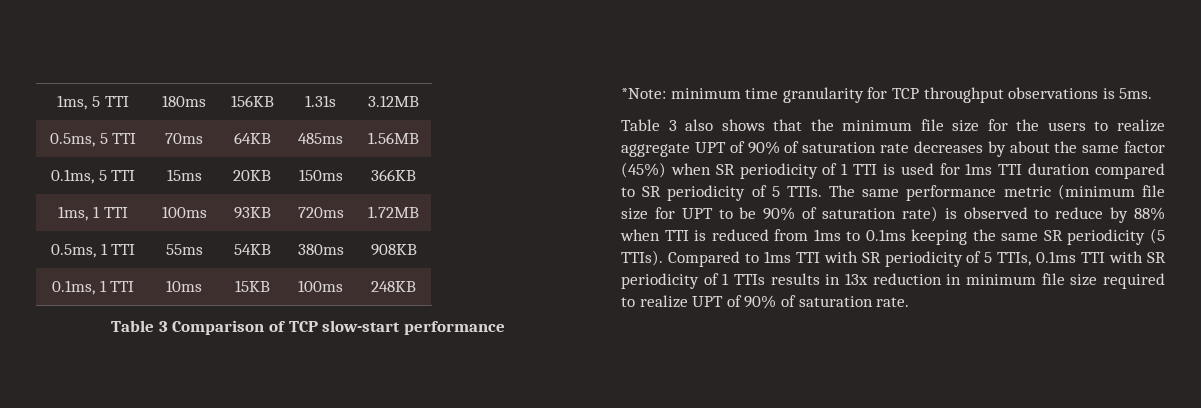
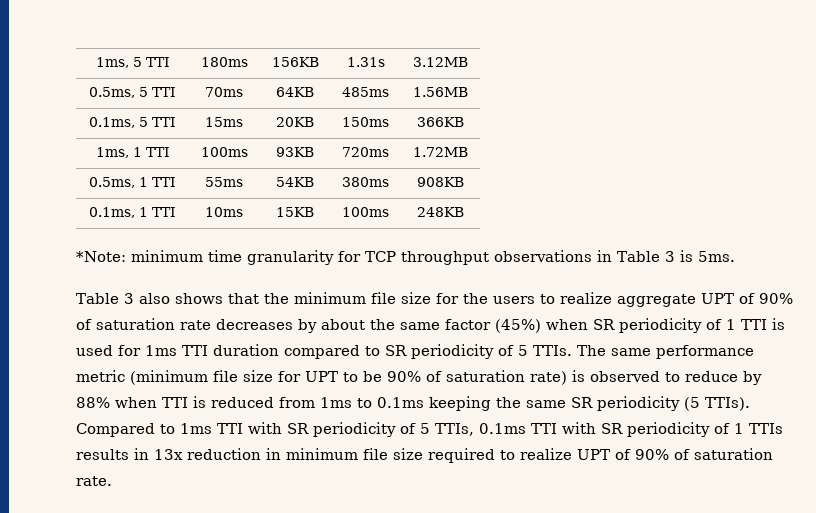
[111,320,505,335] // Table 3 Comparison of TCP slow-start performance -> (464, 212) none
(1099, 93) none -> [597,250,675,262] in Table 3

